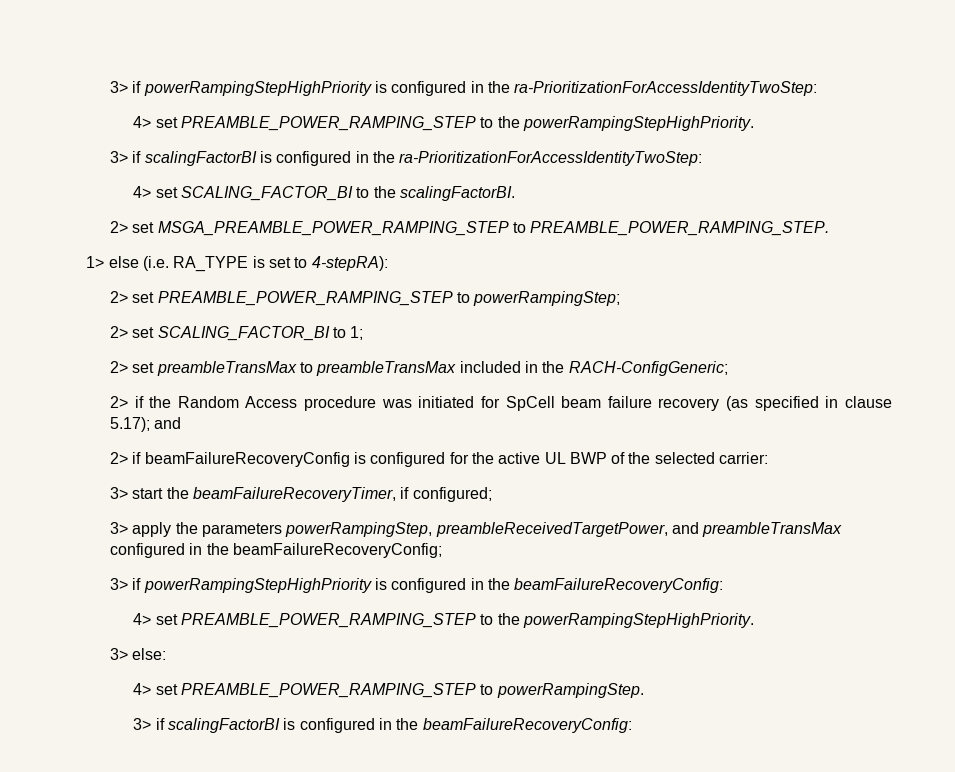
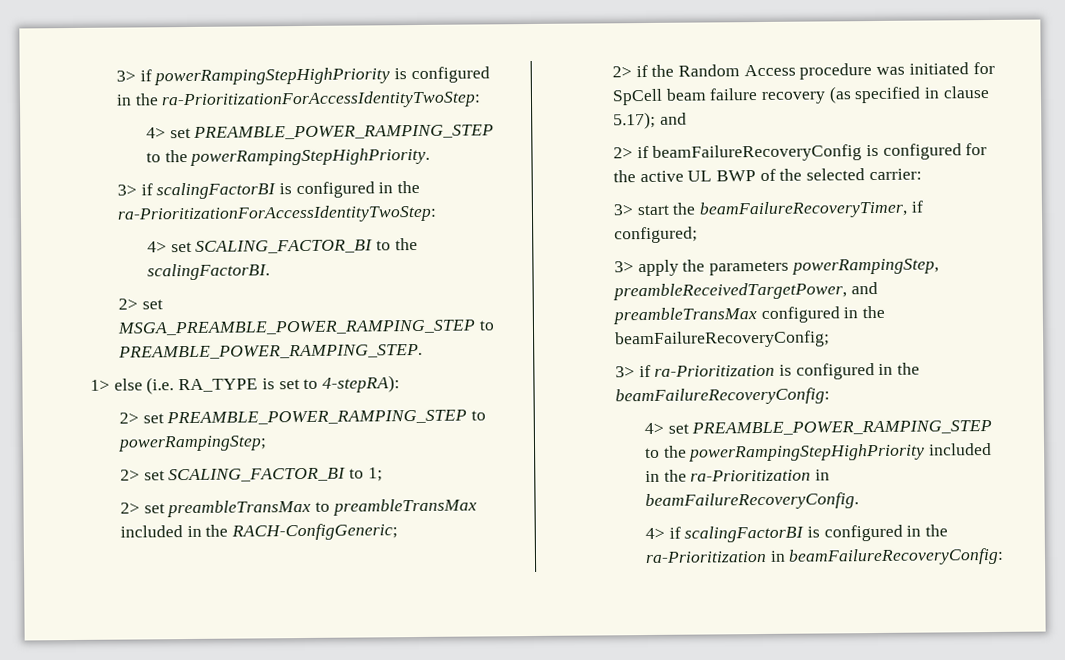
[143,578,372,593] powerRampingStepHighPriority -> [654,364,776,377] ra-Prioritization
[523,613,755,628] [109,648,167,660] [133,683,644,698] [133,718,419,733] powerRampingStepHighPriority. // 3> else: // 4> set PREAMBLE_POWER_RAMPING_STEP to powerRampingStep. // 3> if scalingFactorBI is configured in the -> [688,443,992,462] [644,469,830,483] [644,492,859,511] [644,524,949,543] [644,550,786,564] powerRampingStepHighPriority included in the ra-Prioritization in beamFailureRecoveryConfig. // 4> if scalingFactorBI is configured in the ra-Prioritization in

